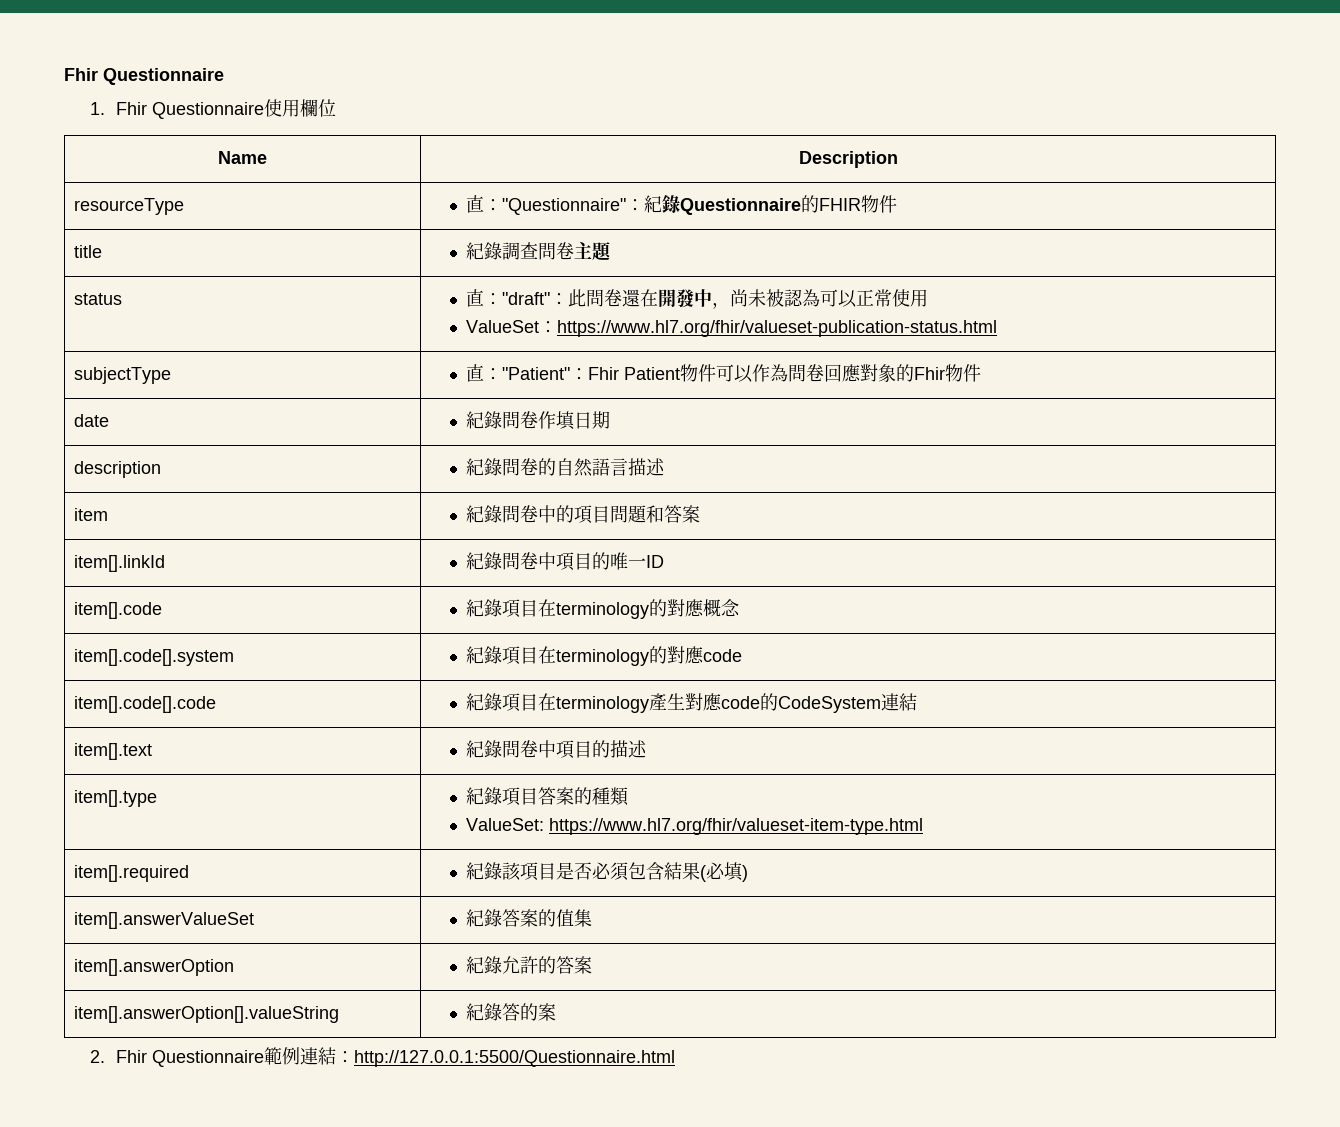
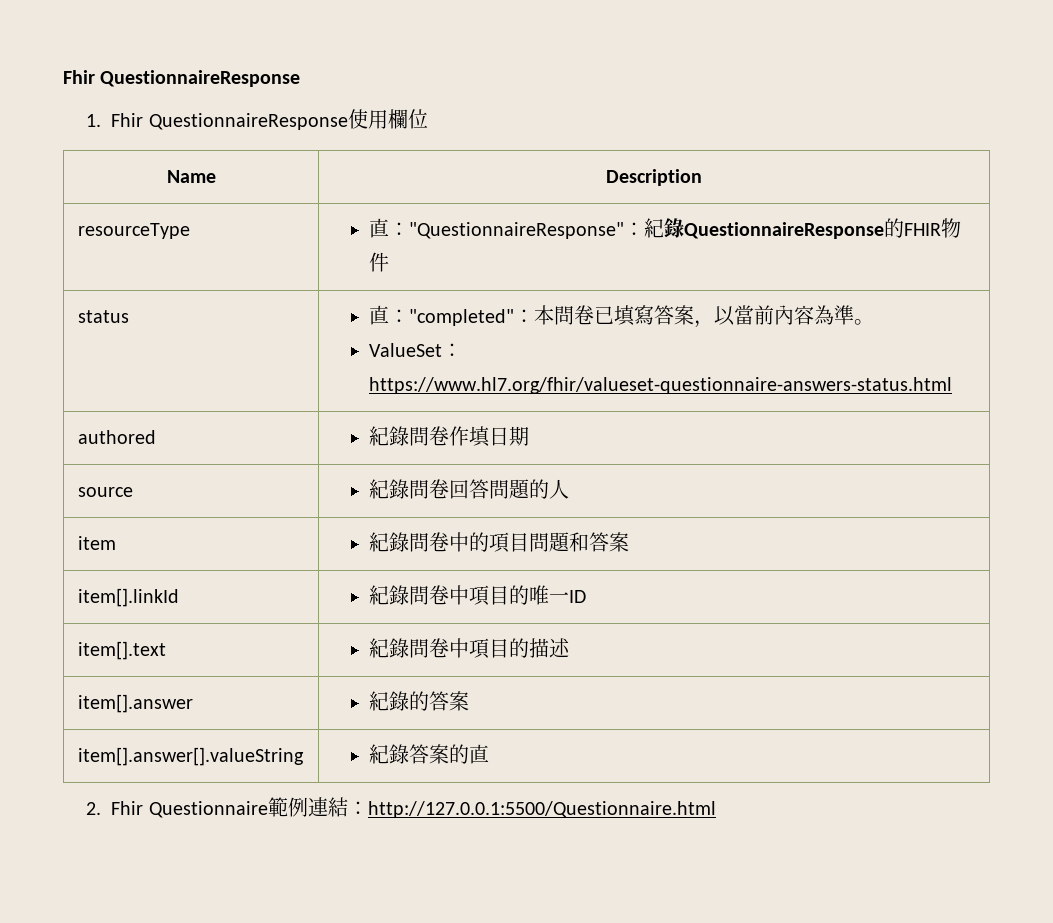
[64,68,224,85] Fhir Questionnaire -> [63,70,301,87] Fhir QuestionnaireResponse
[152,102,265,119] Questionnaire -> [148,113,348,130] QuestionnaireResponse
[501,195,801,215] "Questionnaire"：紀錄Questionnaire -> [408,218,884,239] "QuestionnaireResponse"：紀錄QuestionnaireResponse
[74,245,103,258] [465,242,612,261] [74,293,123,305] [465,289,928,309] [465,320,997,337] [74,367,172,384] [465,364,981,383] [74,414,110,427] title | 紀錄調查問卷主題 // status | 直："draft"：此問卷還在開發中，尚未被認為可以正常使用 // ValueSet：https://www.hl7.org/fhir/valueset-publication-status.html // subjectType | 直："Patient"：Fhir Patient物件可以作為問卷回應對象的Fhir物件 // date -> [77,310,129,323] [368,305,874,328] [368,343,462,357] [368,377,952,394] [77,430,156,444] status | 直："completed"：本問卷已填寫答案，以當前內容為準。 // ValueSet：https://www.hl7.org/fhir/valueset-questionnaire-answers-status.html // authored
[74,461,162,478] [465,458,665,477] description | 紀錄問卷的自然語言描述 -> [77,487,133,497] [368,479,569,499] source | 紀錄問卷回答問題的人
[74,602,163,619] [465,599,740,619] [74,649,235,666] [465,646,742,666] [74,696,217,713] [465,693,917,713] // item[].code | 紀錄項目在terminology的對應概念 // item[].code[].system | 紀錄項目在terminology的對應code // item[].code[].code | 紀錄項目在terminology產生對應code的CodeSystem連結 -> (586, 596) none
[74,790,158,807] [465,787,629,806] [465,818,923,835] [74,865,190,882] [465,862,748,882] [74,912,255,929] [465,909,592,927] [74,959,235,976] [465,956,592,974] [74,1006,340,1023] [465,1003,556,1021] item[].type | 紀錄項目答案的種類 // ValueSet: https://www.hl7.org/fhir/valueset-item-type.html // item[].required | 紀錄該項目是否必須包含結果(必填) // item[].answerValueSet | 紀錄答案的值集 // item[].answerOption | 紀錄允許的答案 // item[].answerOption[].valueString | 紀錄答的案 -> [77,694,193,713] [368,691,469,711] [77,747,304,766] [368,744,489,764] item[].answer | 紀錄的答案 // item[].answer[].valueString | 紀錄答案的直

